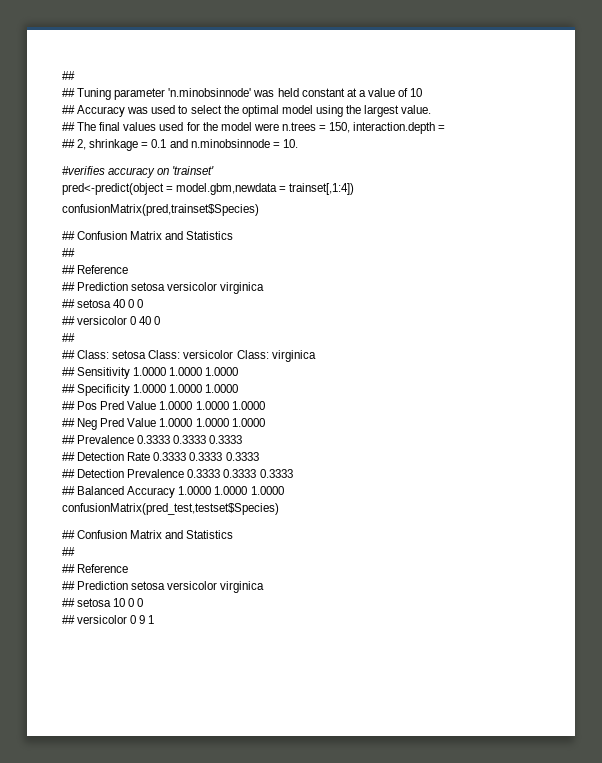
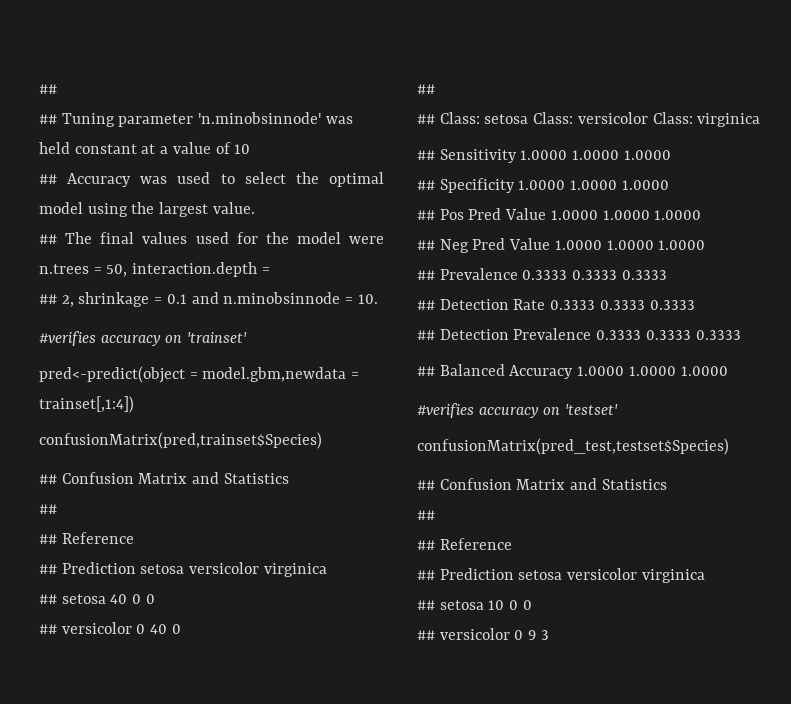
[329,122,351,133] 150, -> [106,264,128,277] 50,
(284, 490) none -> [417,403,619,418] // #verifies accuracy on 'testset'
[148,615,155,624] 1 -> [540,630,549,640] 3

